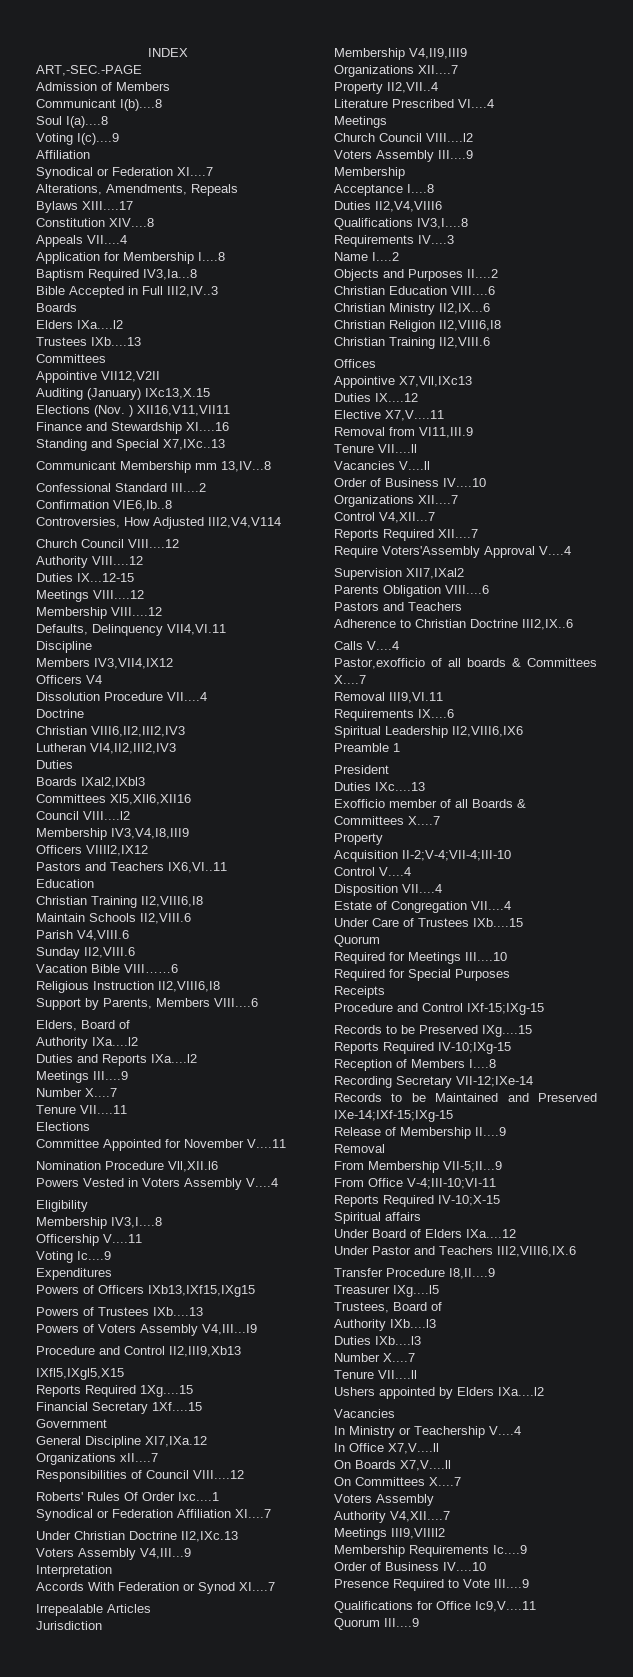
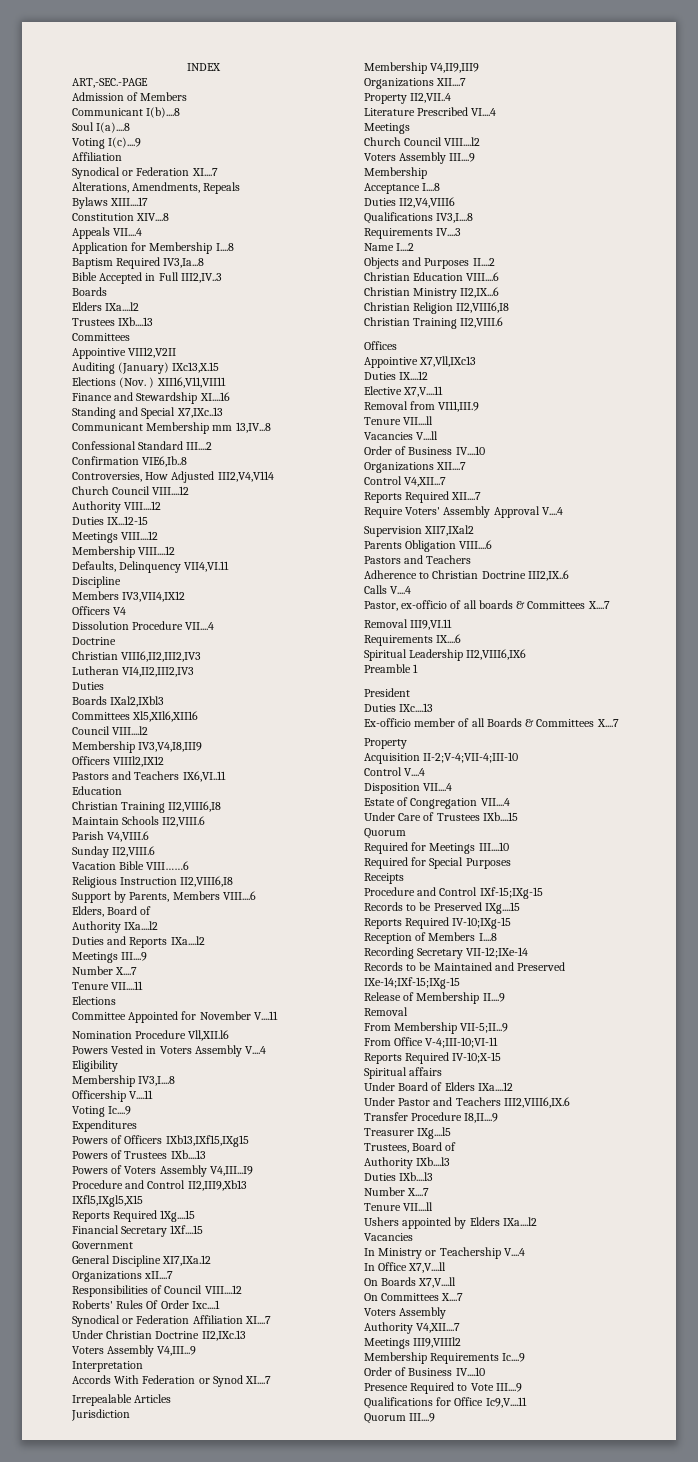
[382,546,480,558] Voters'Assembly -> [405,506,491,518] Voters' Assembly
[334,658,425,669] Pastor,exofficio -> [364,600,448,611] Pastor, ex-officio
[334,799,385,808] Exofficio -> [364,718,411,727] Ex-officio

